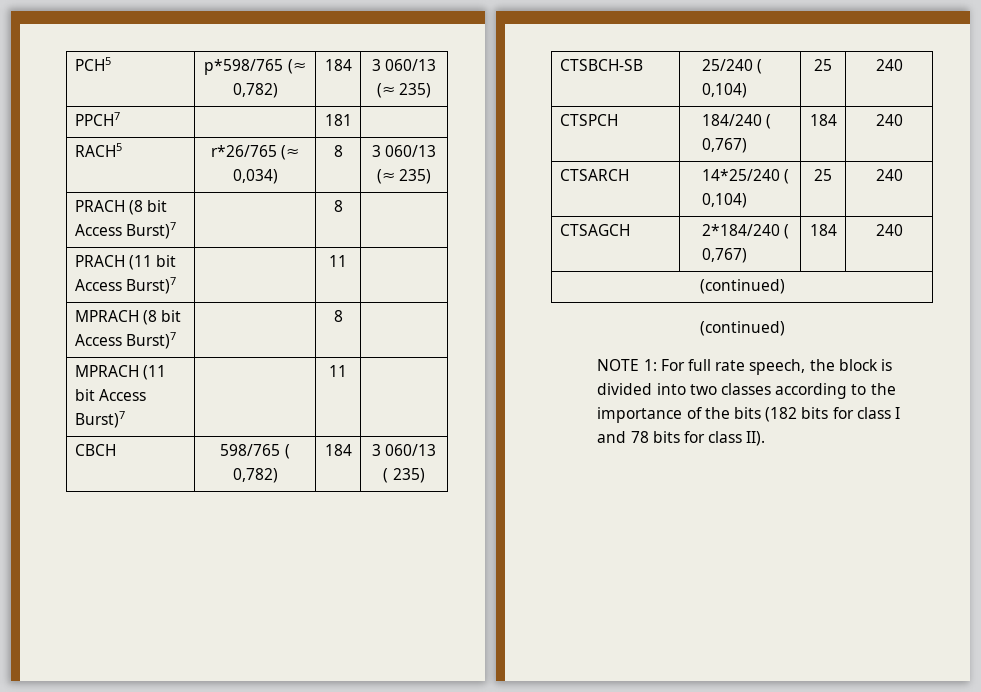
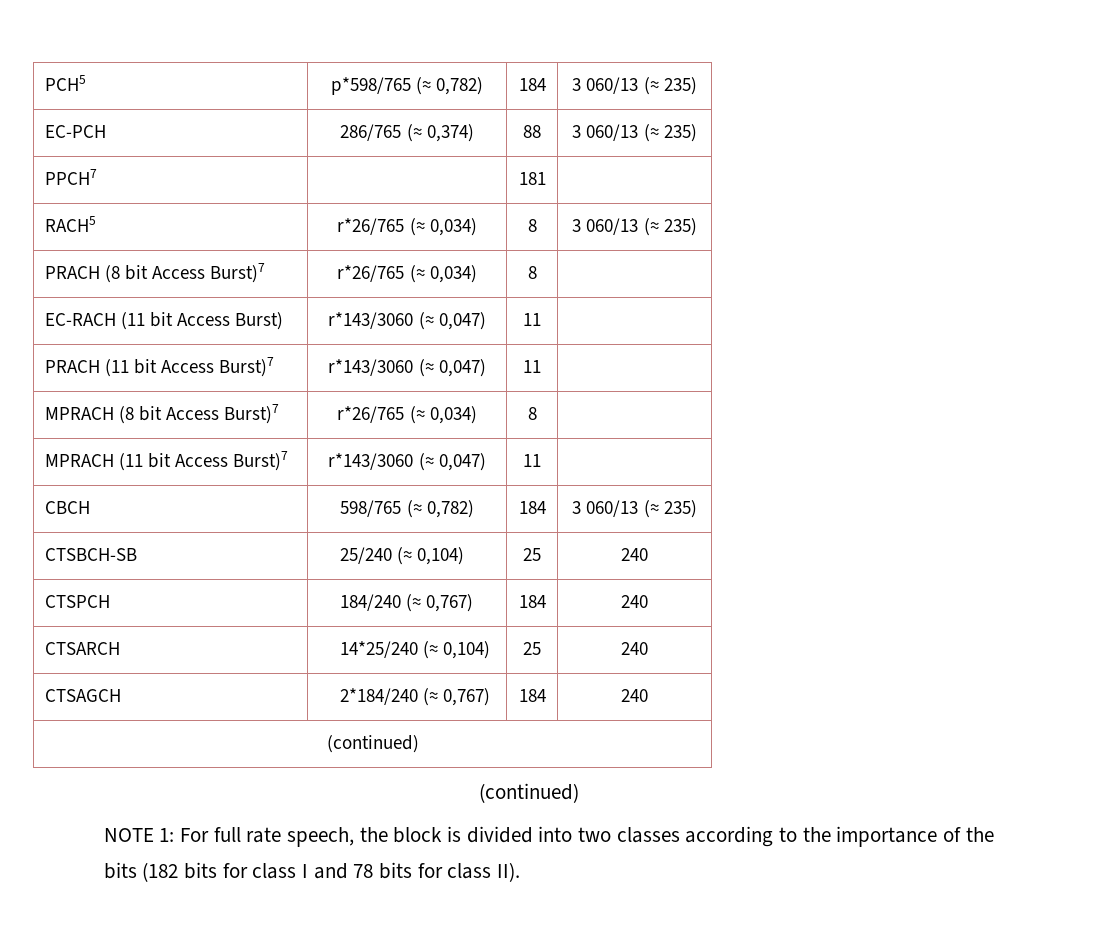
(432, 90) none -> [44,125,106,138] [340,124,474,142] [523,125,541,138] [572,124,697,142] // EC-PCH | 286/765 (≈ 0,374) | 88 | 3 060/13 (≈ 235)
[333,200,343,212] | 8 -> [337,265,477,283] [527,266,537,279] [44,312,284,330] [328,312,486,330] [523,313,541,326] r*26/765 (≈ 0,034) | 8 | // EC-RACH (11 bit Access Burst) | r*143/3060 (≈ 0,047) | 11
(176, 285) none -> [328,359,486,377] r*143/3060 (≈ 0,047)
(176, 340) none -> [337,406,477,424] r*26/765 (≈ 0,034)
(125, 419) none -> [328,453,486,471] r*143/3060 (≈ 0,047)
[284,444,290,459] [232,468,278,483] [324,444,352,456] [371,444,437,456] [383,468,389,483] ( 0,782) | 184 | 3 060/13 ( -> [406,500,474,518] [518,501,546,514] [572,500,659,518] (≈ 0,782) | 184 | 3 060/13 (≈
[756,59,762,74] ( -> [397,547,413,565] (≈
[765,114,771,129] ( -> [406,594,422,612] (≈
[783,169,789,184] ( -> [423,641,439,659] (≈
[783,224,789,239] ( -> [423,688,439,706] (≈

